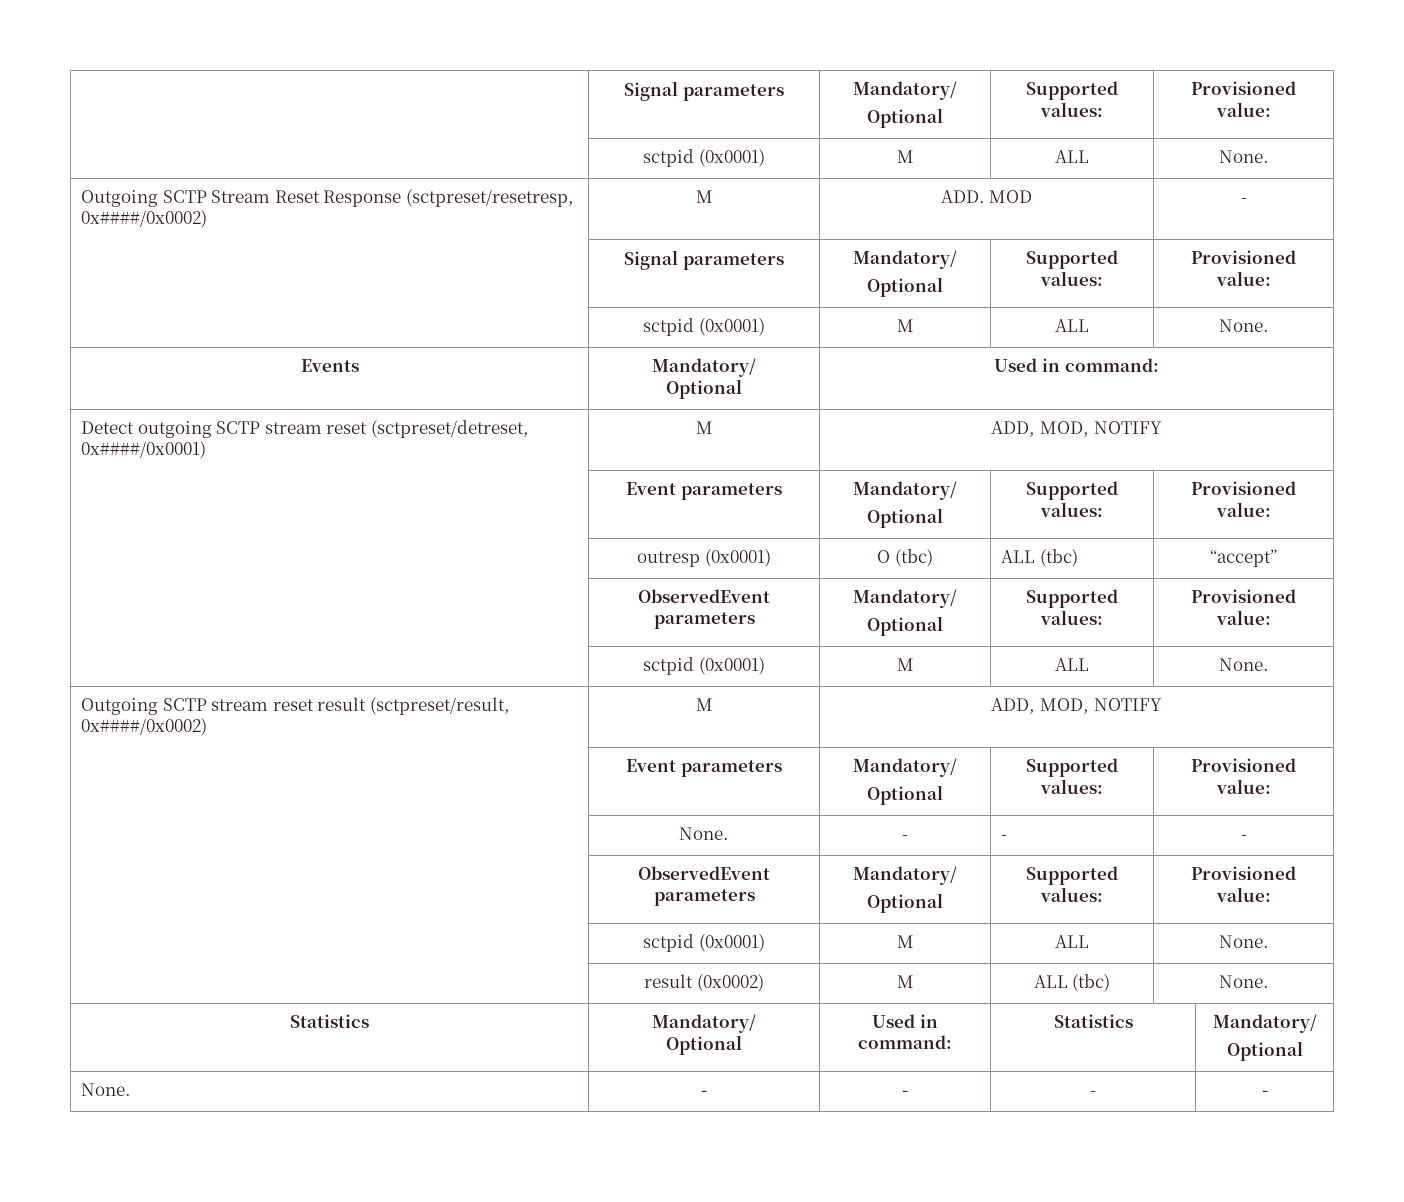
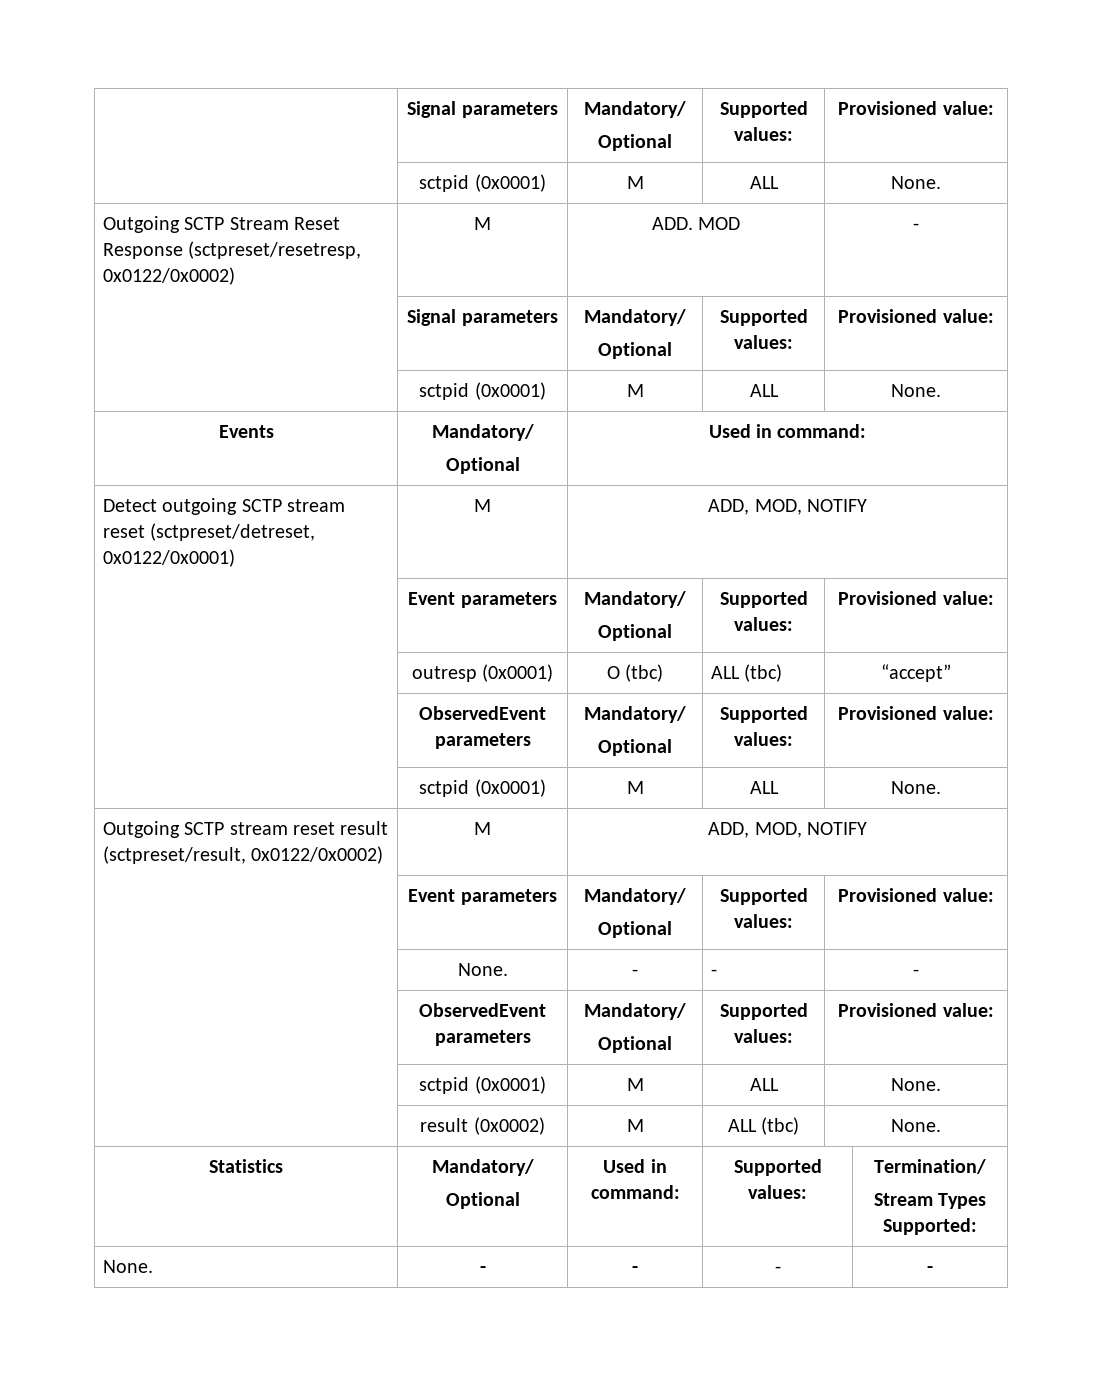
[81,210,208,228] 0x####/0x0002) -> [102,267,235,285] 0x0122/0x0002)
[81,441,207,459] 0x####/0x0001) -> [102,549,235,567] 0x0122/0x0001)
[81,718,208,736] 0x####/0x0002) -> [251,846,384,864] 0x0122/0x0002)
[1053,1014,1133,1028] [1212,1014,1317,1033] [1226,1041,1303,1061] Statistics | Mandatory/ // Optional -> [733,1159,822,1176] [748,1185,807,1199] [874,1159,986,1174] [873,1193,987,1209] [883,1218,977,1235] Supported values: | Termination/ // Stream Types Supported:

